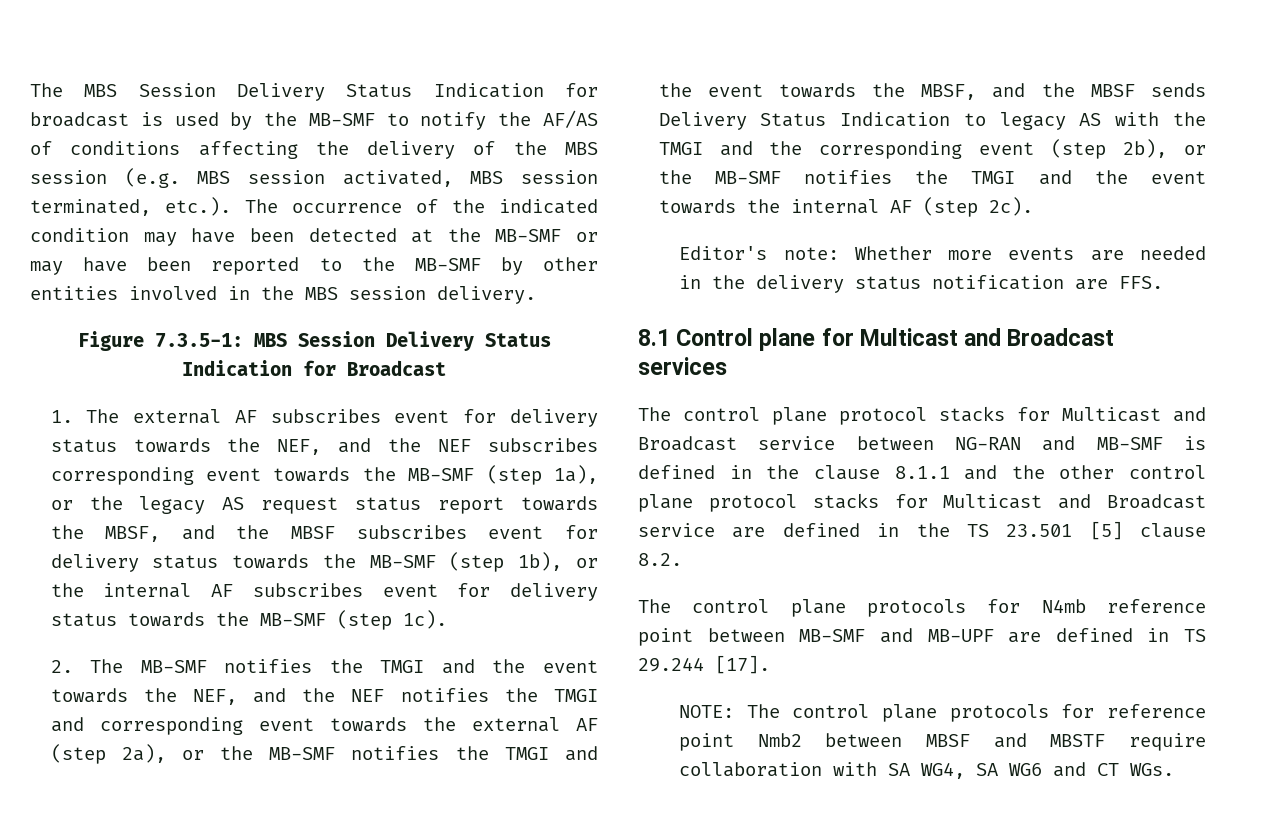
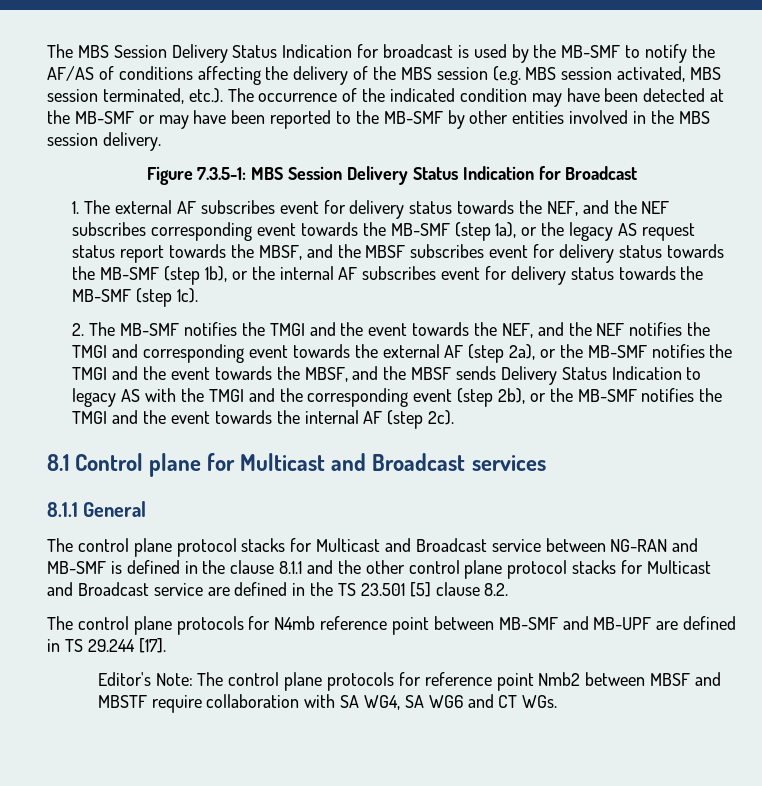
[679,246,1206,261] [679,275,1164,293] // Editor's note: Whether more events are needed in the delivery status notification are FFS. -> (455, 417) none
(727, 366) none -> [47,501,147,517] // 8.1.1 General
[679,705,735,718] NOTE: -> [97,672,193,686] Editor's Note:

